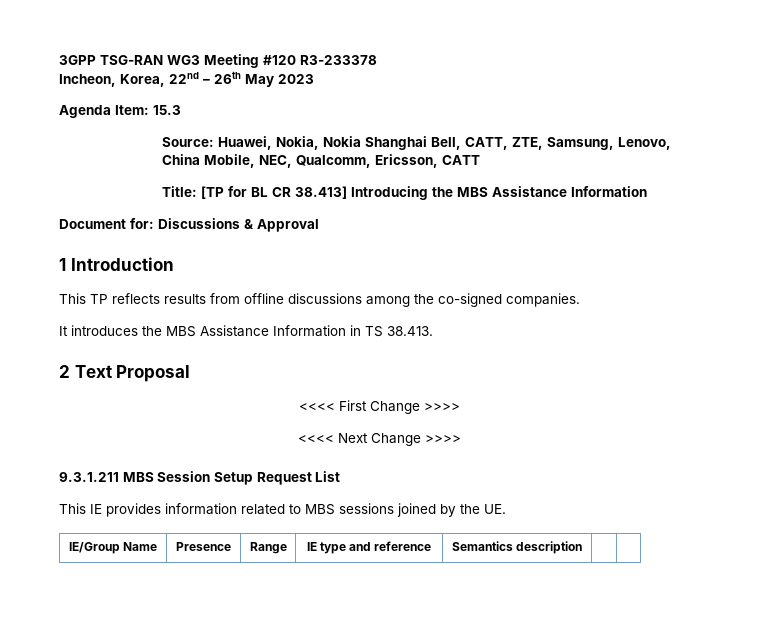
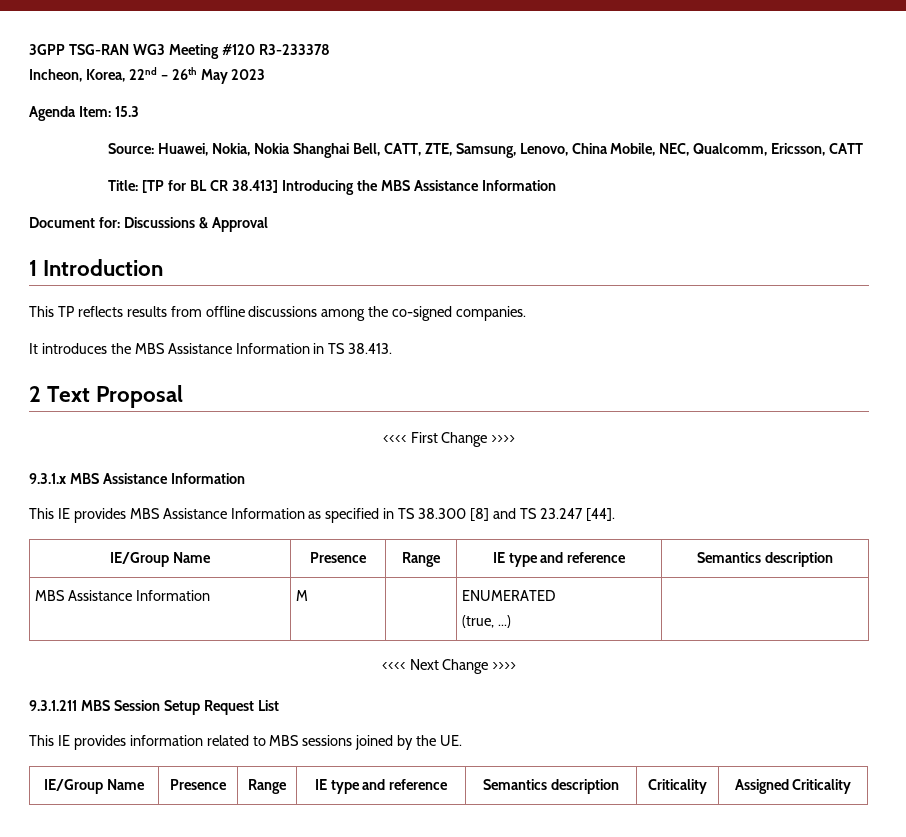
(460, 407) none -> [29,473,245,484] [29,508,615,523] [110,552,211,567] [310,552,368,563] [402,552,442,567] [492,552,627,567] [697,552,833,567] [35,590,211,601] [296,590,309,601] [462,590,557,601] [462,615,512,628] // 9.3.1.x MBS Assistance Information // This IE provides MBS Assistance Information as specified in TS 38.300 [8] and TS 23.247 [44]. // IE/Group Name | Presence | Range | IE type and reference | Semantics description // MBS Assistance Information | M | | ENUMERATED // (true, ...) |
(583, 547) | -> [648,779,707,794] [734,779,852,794] Criticality | Assigned Criticality

